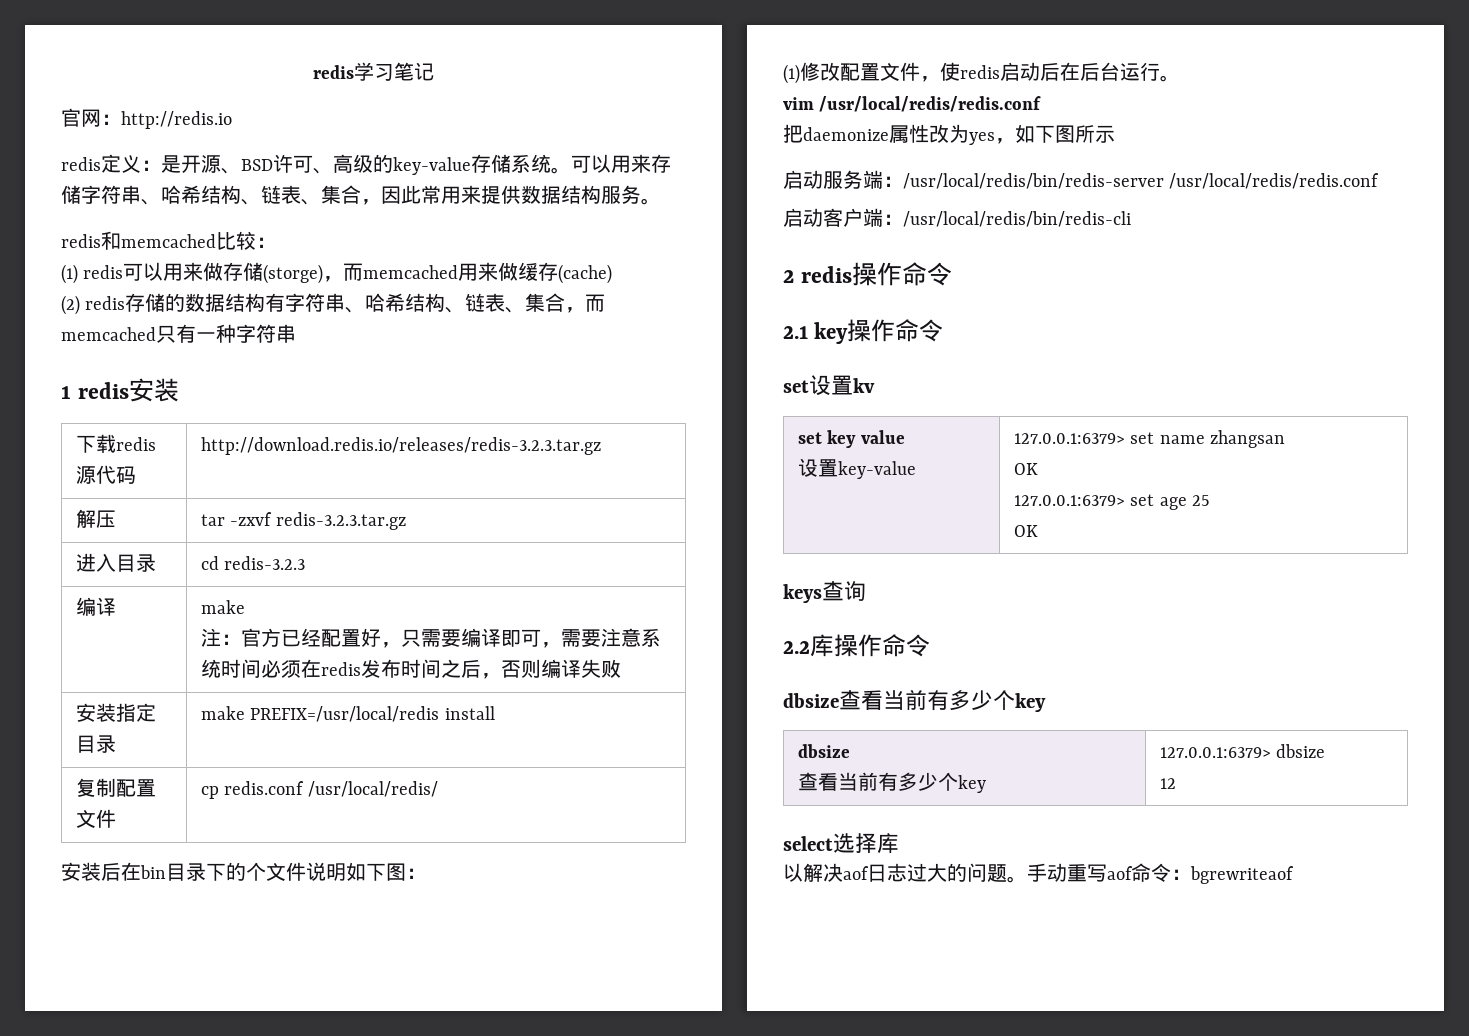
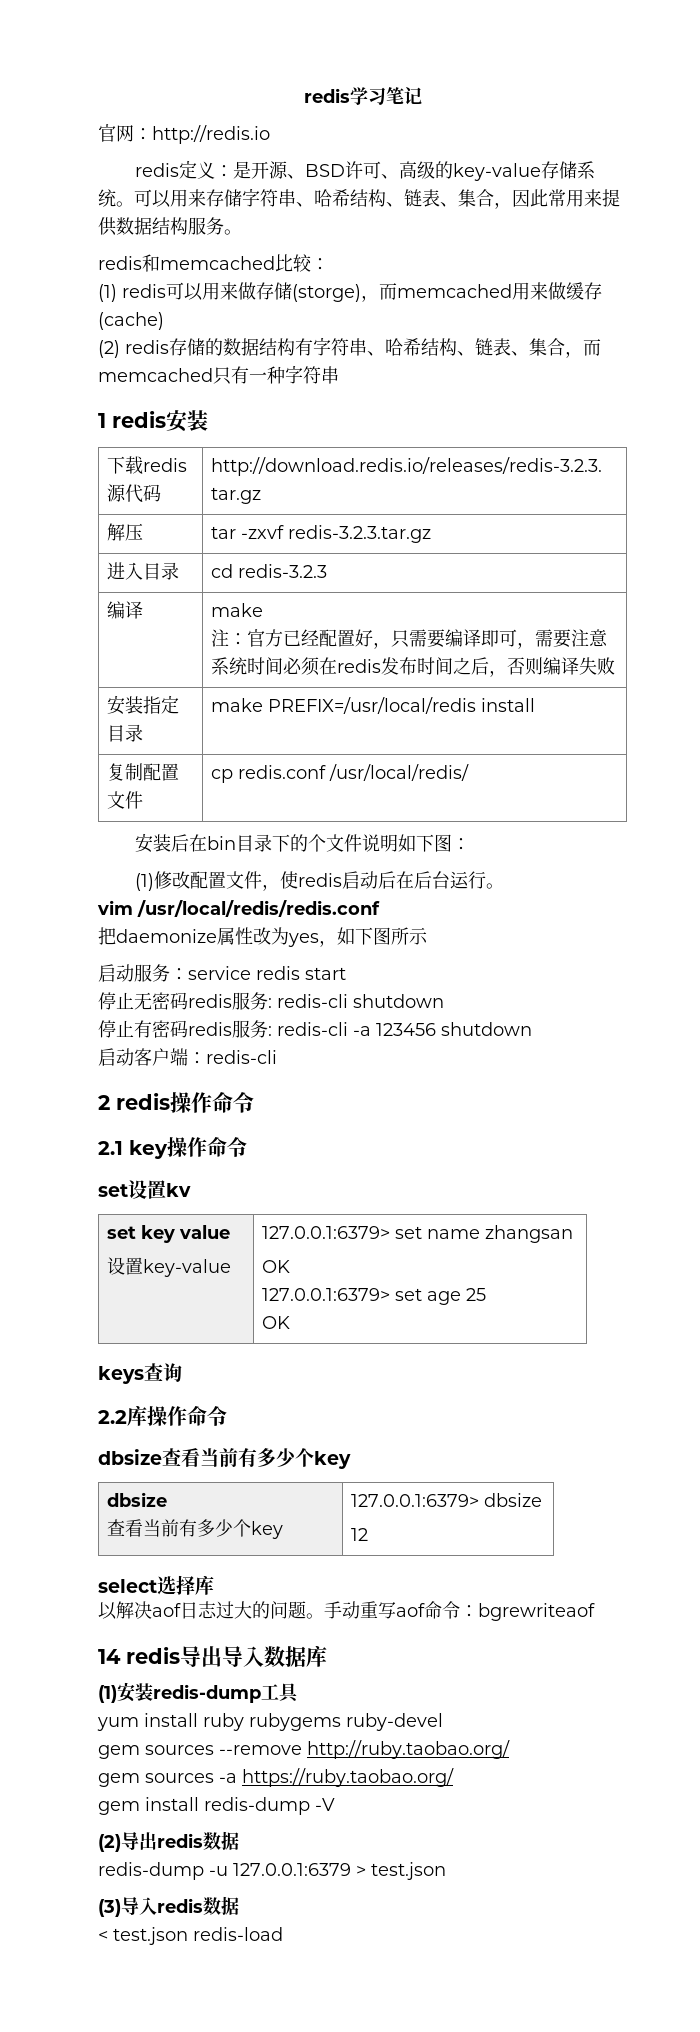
[863,170,1380,189] 端：/usr/local/redis/bin/redis-server /usr/local/redis/redis.conf -> [170,966,346,980] [98,992,444,1010] [98,1020,532,1038] ：service redis start // 停止无密码redis服务: redis-cli shutdown // 停止有密码redis服务: redis-cli -a 123456 shutdown
[903,211,1131,227] /usr/local/redis/bin/redis-cli -> [206,1050,277,1064] redis-cli
(1294, 875) none -> [98,1645,327,1667] [98,1682,300,1703] [97,1713,443,1731] [98,1740,510,1759] [98,1768,454,1787] [98,1797,335,1815] [98,1831,239,1852] [98,1862,446,1880] [98,1896,239,1917] [98,1927,283,1945] // 14 redis导出导入数据库 // (1)安装redis-dump工具 // yum install ruby rubygems ruby-devel // gem sources --remove http://ruby.taobao.org/ // gem sources -a https://ruby.taobao.org/ // gem install redis-dump -V // (2)导出redis数据 // redis-dump -u 127.0.0.1:6379 > test.json // (3)导入redis数据 // < test.json redis-load

